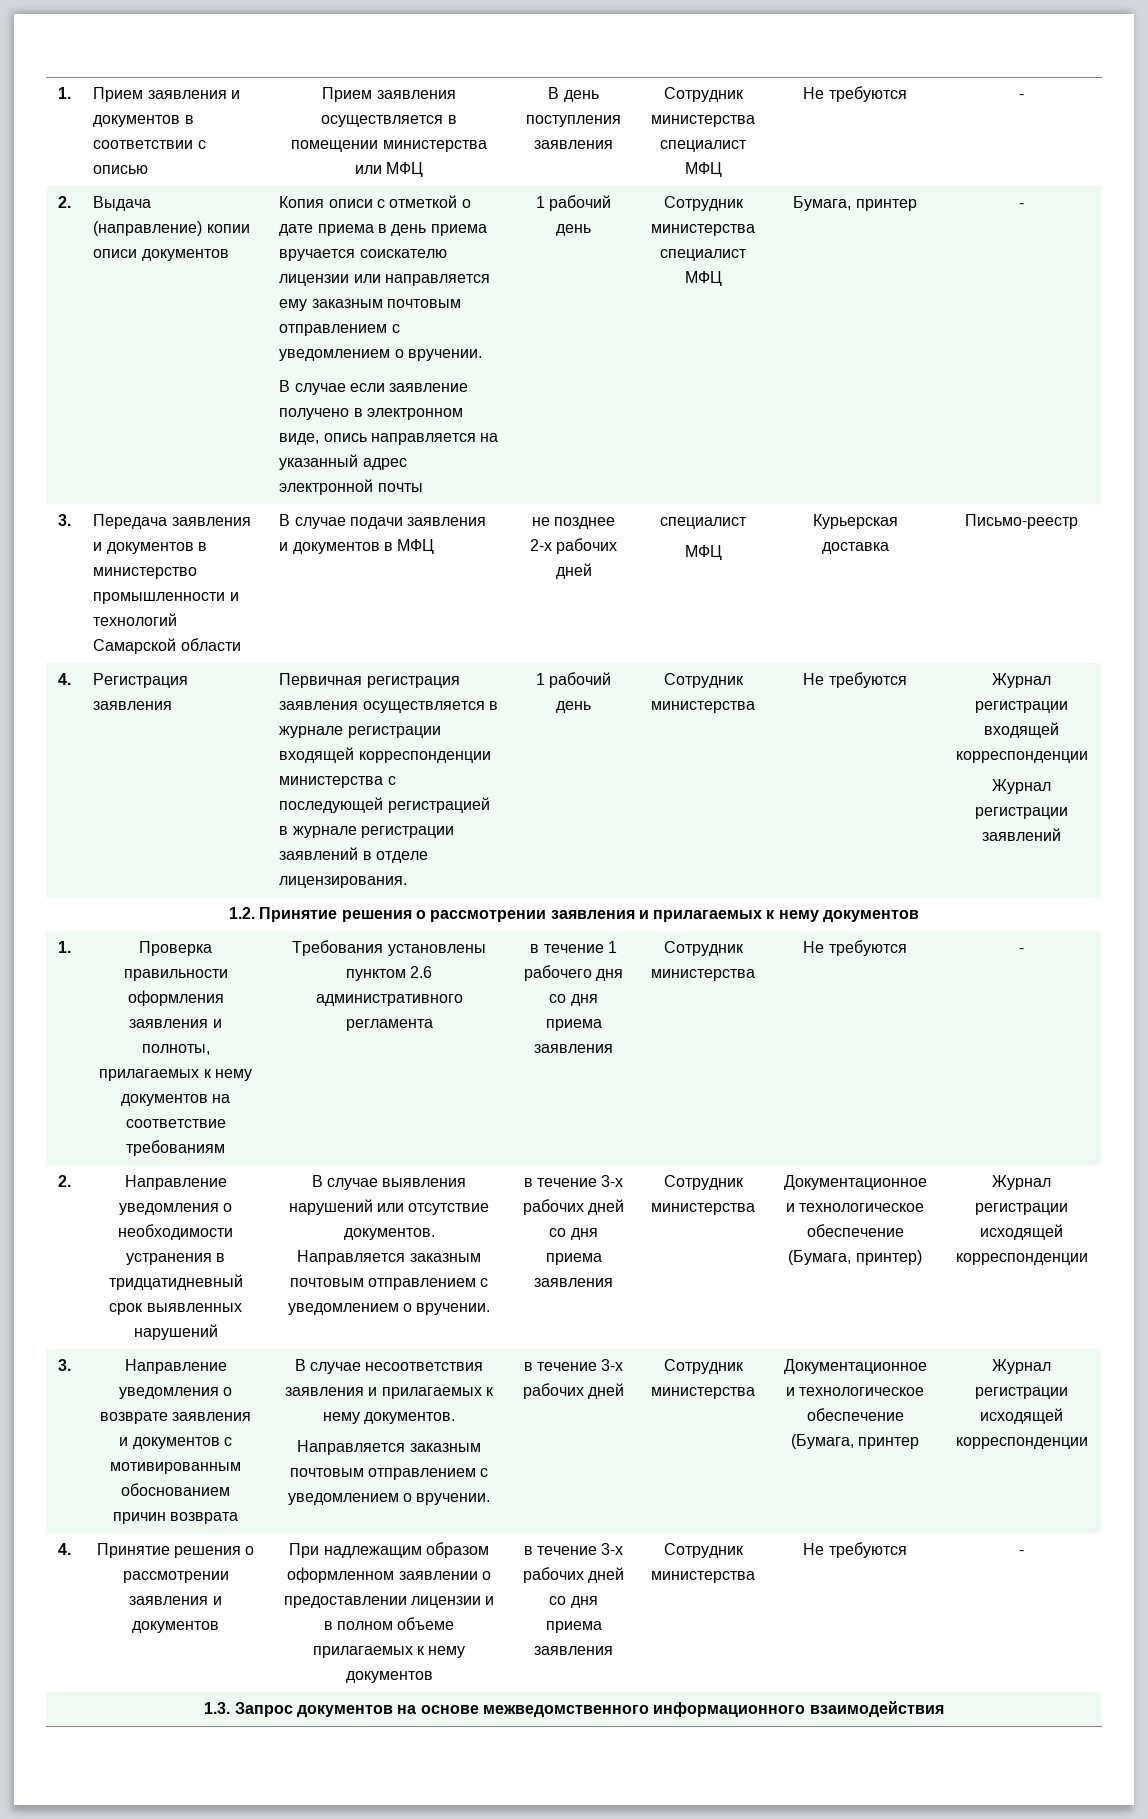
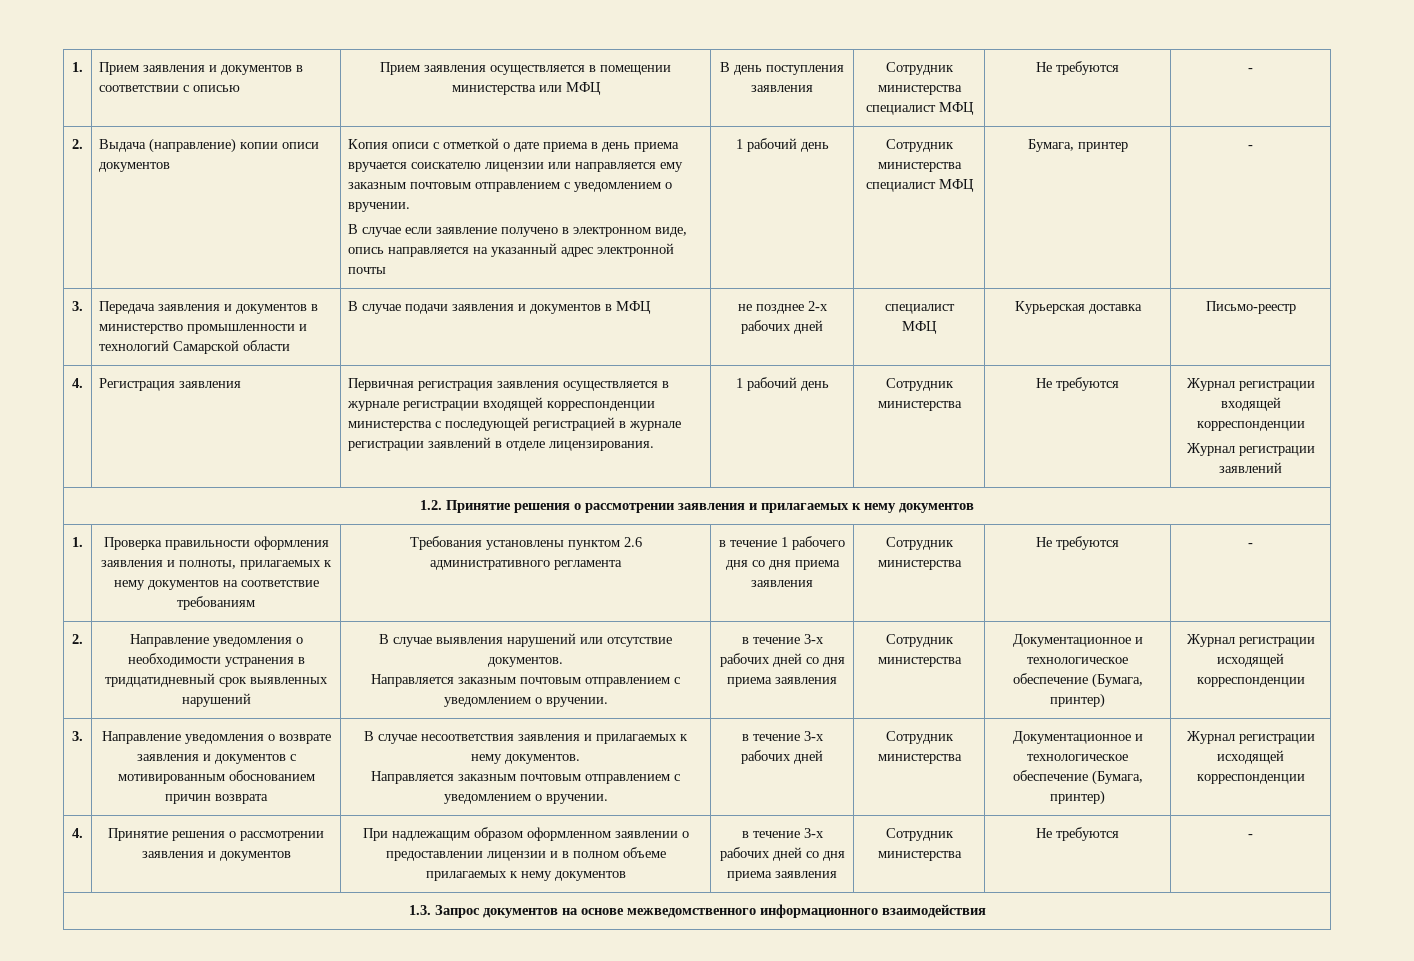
[858,1437,920,1449] принтер -> [1050,790,1105,805] принтер)

